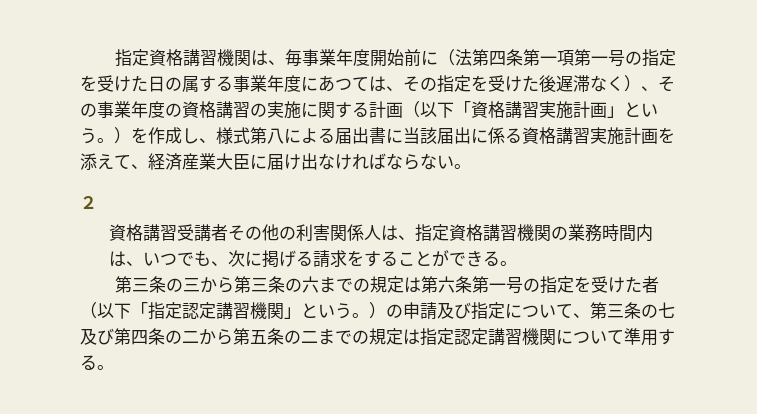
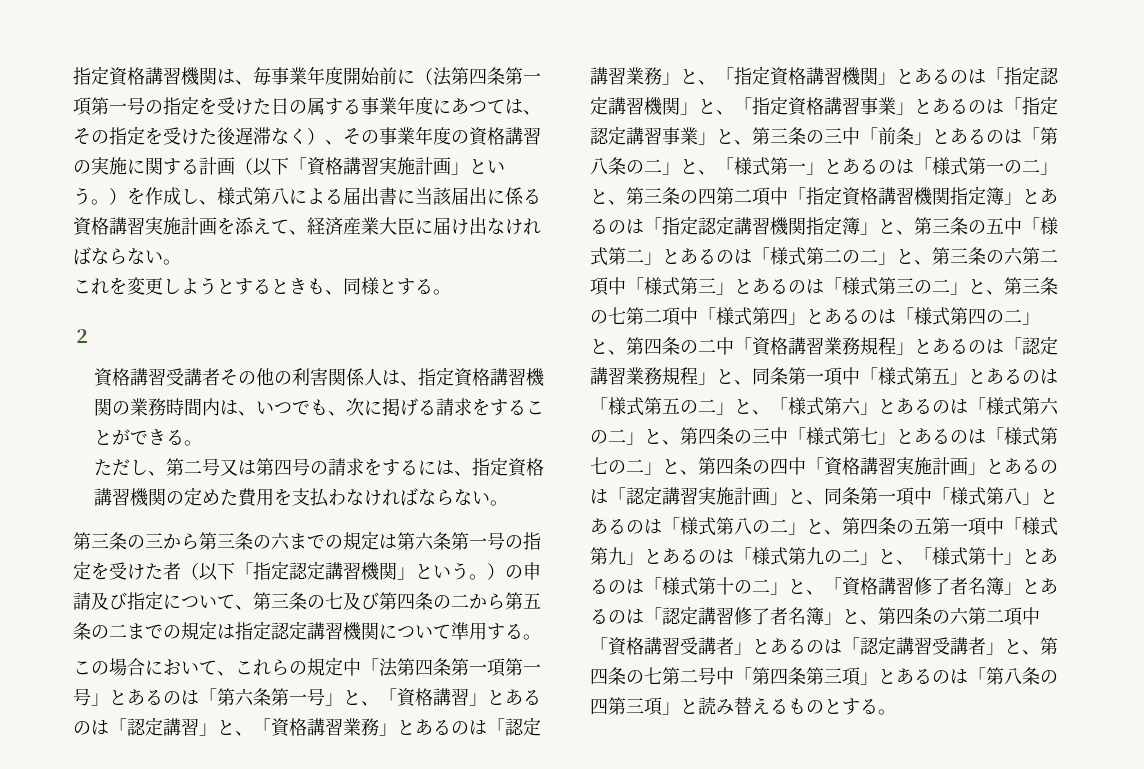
(471, 166) none -> [73,277,451,295] // これを変更しようとするときも、同様とする。
(517, 263) none -> [93,457,544,477] [93,487,508,507] // ただし、第二号又は第四号の請求をするには、指定資格講習機関の定めた費用を支払わなければならない。
(114, 367) none -> [73,657,541,677] [73,688,541,707] [73,717,541,737] [590,66,1059,86] [590,96,1058,116] [590,126,1058,145] [590,157,1058,176] [590,186,1058,206] [590,216,1058,236] [590,247,1058,266] [590,277,1058,296] [590,307,1040,326] [590,336,1058,356] [590,367,1058,386] [590,397,1059,416] [590,427,1058,446] [590,457,1058,476] [590,486,1058,506] [590,517,1058,536] [590,547,1058,566] [590,577,1058,596] [590,606,1040,626] [590,636,1058,656] [590,667,1058,686] [590,697,896,716] // この場合において、これらの規定中「法第四条第一項第一号」とあるのは「第六条第一号」と、「資格講習」とあるのは「認定講習」と、「資格講習業務」とあるのは「認定講習業務」と、「指定資格講習機関」とあるのは「指定認定講習機関」と、「指定資格講習事業」とあるのは「指定認定講習事業」と、第三条の三中「前条」とあるのは「第八条の二」と、「様式第一」とあるのは「様式第一の二」と、第三条の四第二項中「指定資格講習機関指定簿」とあるのは「指定認定講習機関指定簿」と、第三条の五中「様式第二」とあるのは「様式第二の二」と、第三条の六第二項中「様式第三」とあるのは「様式第三の二」と、第三条の七第二項中「様式第四」とあるのは「様式第四の二」と、第四条の二中「資格講習業務規程」とあるのは「認定講習業務規程」と、同条第一項中「様式第五」とあるのは「様式第五の二」と、「様式第六」とあるのは「様式第六の二」と、第四条の三中「様式第七」とあるのは「様式第七の二」と、第四条の四中「資格講習実施計画」とあるのは「認定講習実施計画」と、同条第一項中「様式第八」とあるのは「様式第八の二」と、第四条の五第一項中「様式第九」とあるのは「様式第九の二」と、「様式第十」とあるのは「様式第十の二」と、「資格講習修了者名簿」とあるのは「認定講習修了者名簿」と、第四条の六第二項中「資格講習受講者」とあるのは「認定講習受講者」と、第四条の七第二号中「第四条第三項」とあるのは「第八条の四第三項」と読み替えるものとする。

